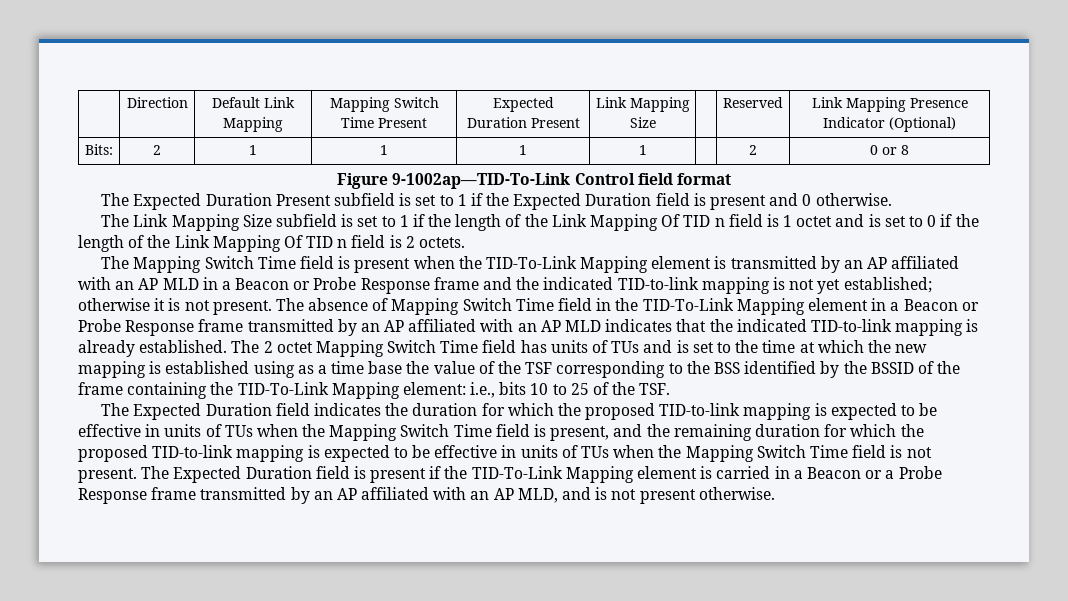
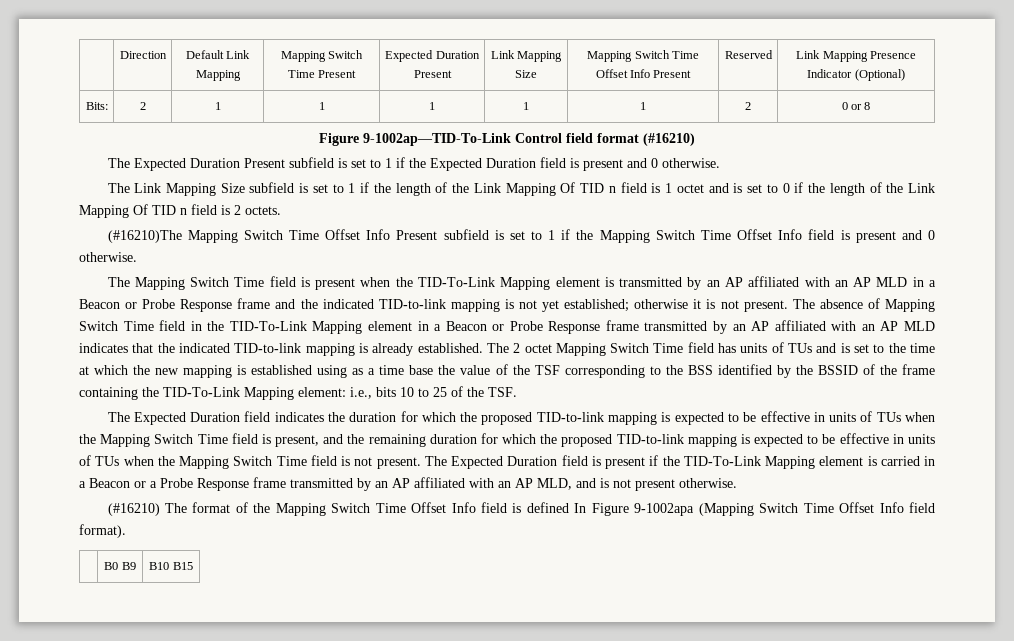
(656, 122) none -> [587,50,699,62] [595,69,692,78] Mapping Switch Time Offset Info Present
(647, 150) none -> [640,102,646,110] 1
(731, 179) none -> [643,133,695,146] (#16210)
(466, 242) none -> [107,229,936,243] [79,252,137,262] // (#16210)The Mapping Switch Time Offset Info Present subfield is set to 1 if the Mapping Switch Time Offset Info field is present and 0 otherwise.
(775, 493) none -> [107,502,935,516] [79,524,126,538] [104,562,136,570] [149,562,193,570] // (#16210) The format of the Mapping Switch Time Offset Info field is defined In Figure 9-1002apa (Mapping Switch Time Offset Info field format). // | B0 B9 | B10 B15

